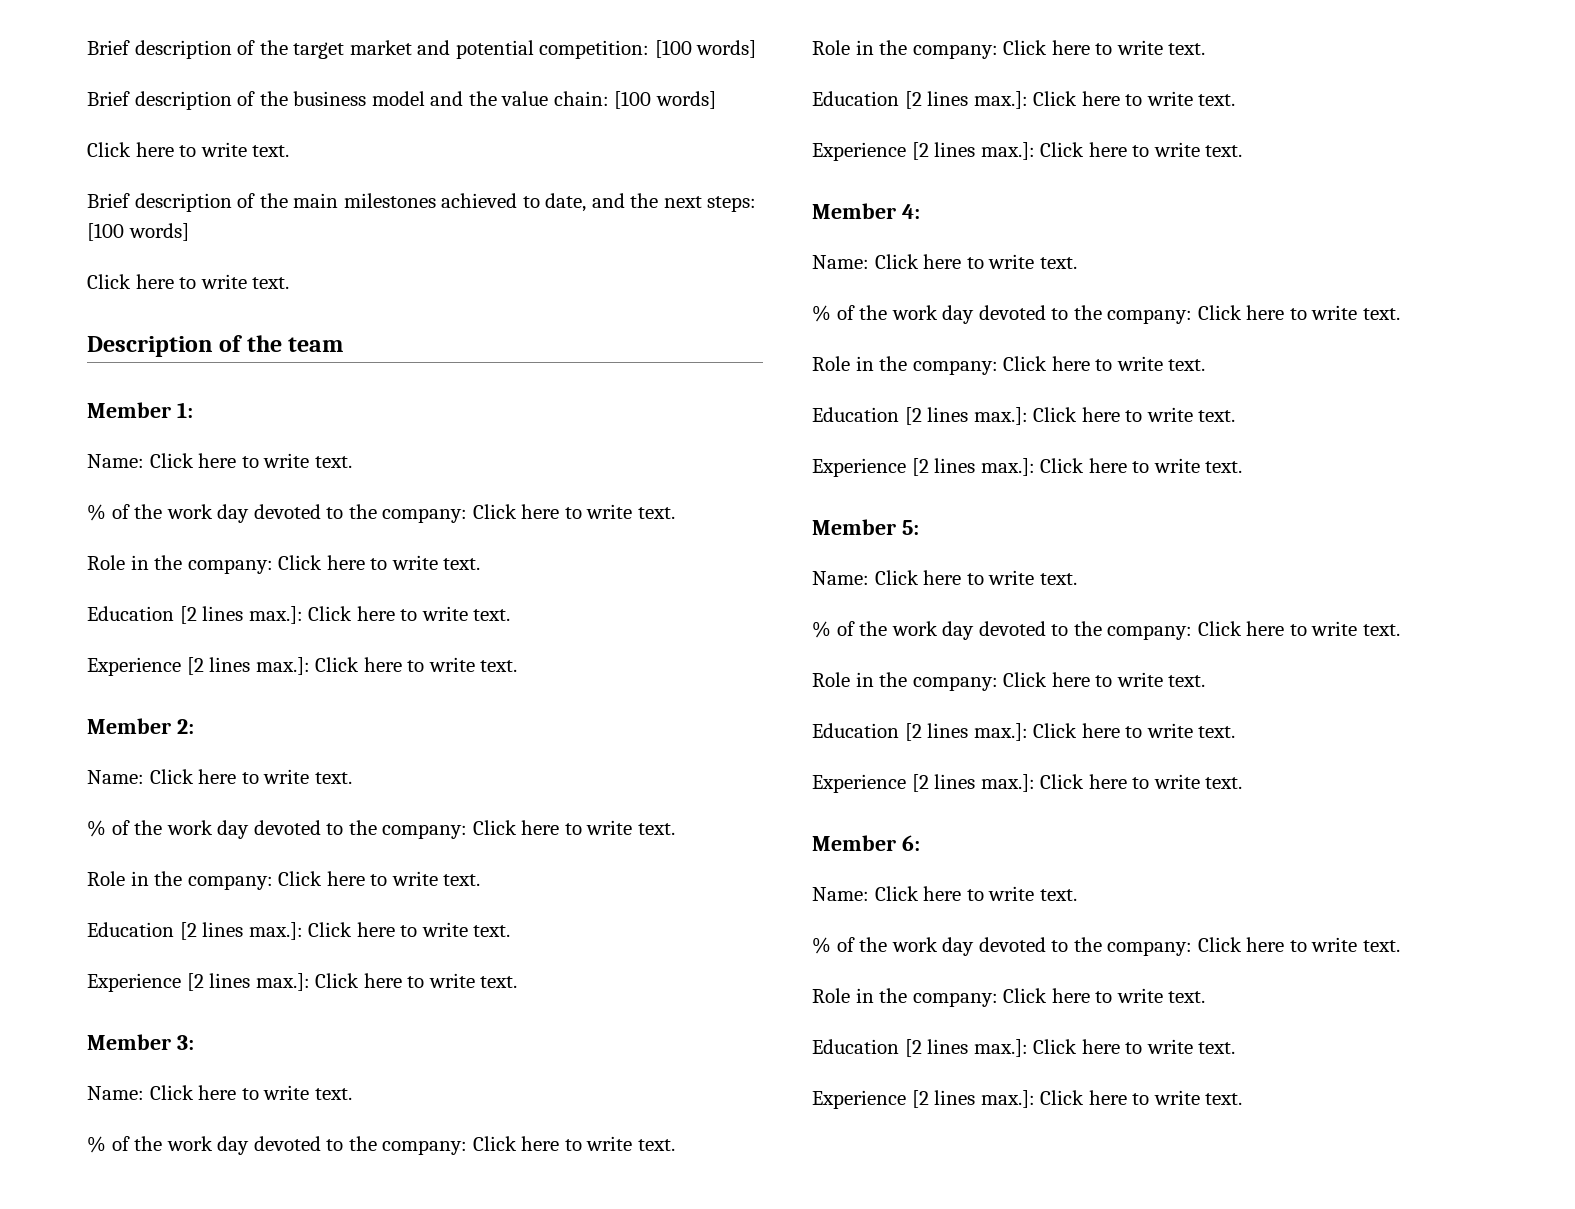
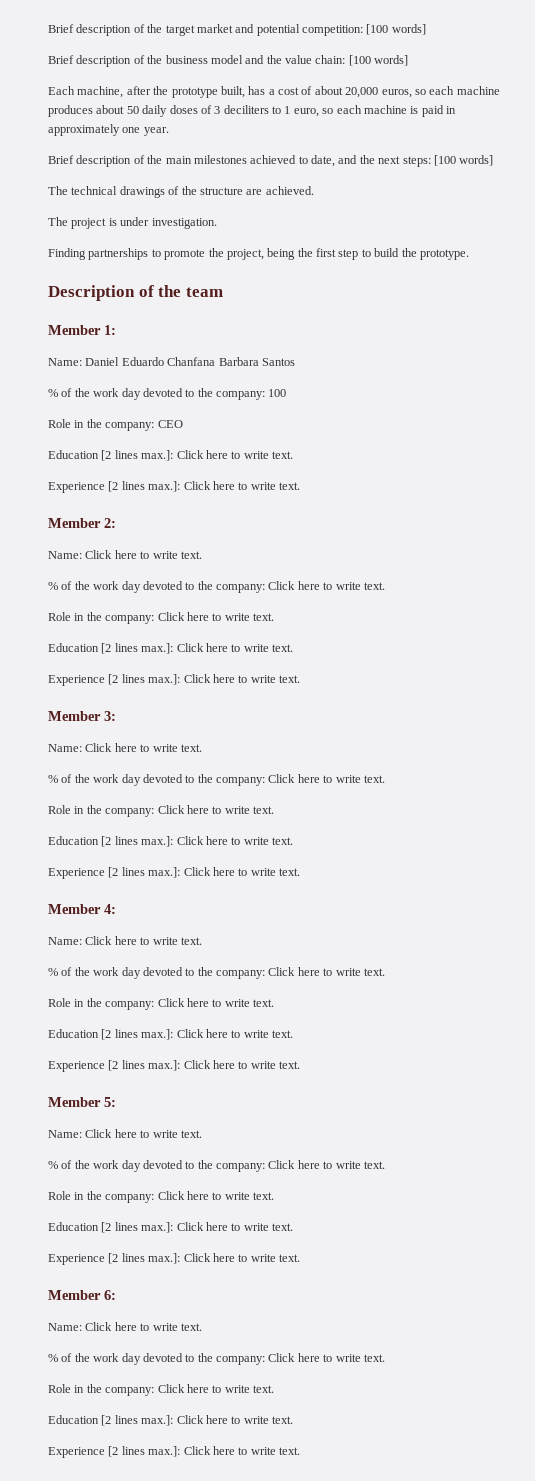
[87,142,290,157] Click here to write text. -> [48,86,500,98] [48,105,456,117] [48,124,169,136] Each machine, after the prototype built, has a cost of about 20,000 euros, so each machine produces about 50 daily doses of 3 deciliters to 1 euro, so each machine is paid in approximately one year.
[87,274,290,289] Click here to write text. -> [48,186,314,198] [48,217,217,229] [48,248,469,260] The technical drawings of the structure are achieved. // The project is under investigation. // Finding partnerships to promote the project, being the first step to build the prototype.
[149,453,352,468] [87,504,675,523] [87,555,481,574] Click here to write text. // % of the work day devoted to the company: Click here to write text. // Role in the company: Click here to write text. -> [85,357,295,366] [48,388,287,400] [48,419,183,431] Daniel Eduardo Chanfana Barbara Santos // % of the work day devoted to the company: 100 // Role in the company: CEO

